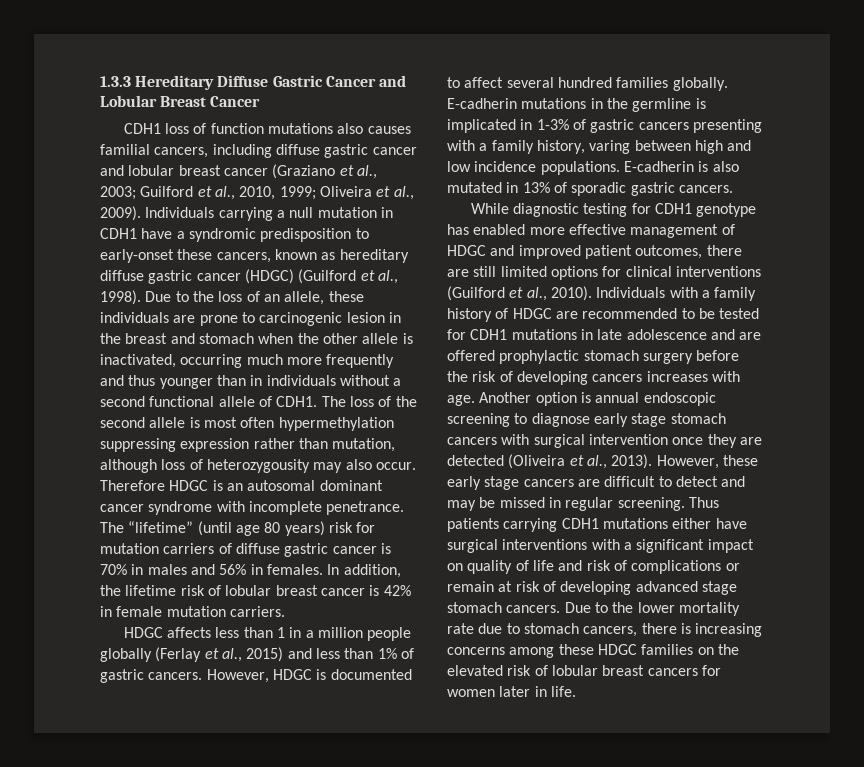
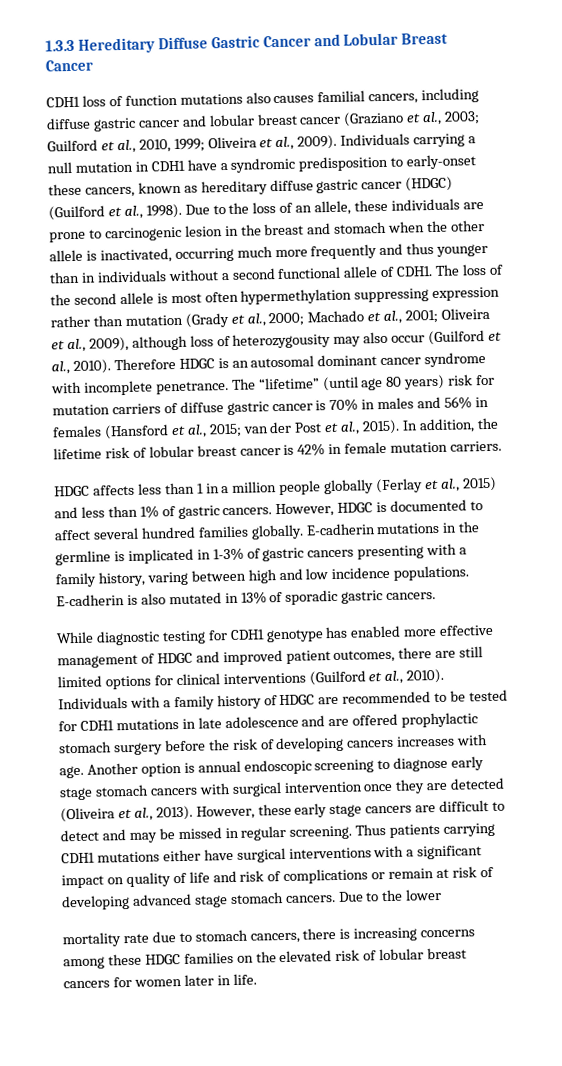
[332,438,396,452] mutation, -> [124,307,491,328] [51,336,129,353] mutation (Grady et al., 2000; Machado et al., 2001; Oliveira et al., 2009),
[375,462,416,470] occur. -> [391,330,503,346] [51,359,111,375] occur (Guilford et al., 2010).
[266,564,323,575] females. -> [52,419,401,440] females (Hansford et al., 2015; van der Post et al., 2015).
(675, 607) none -> (443, 894) //

